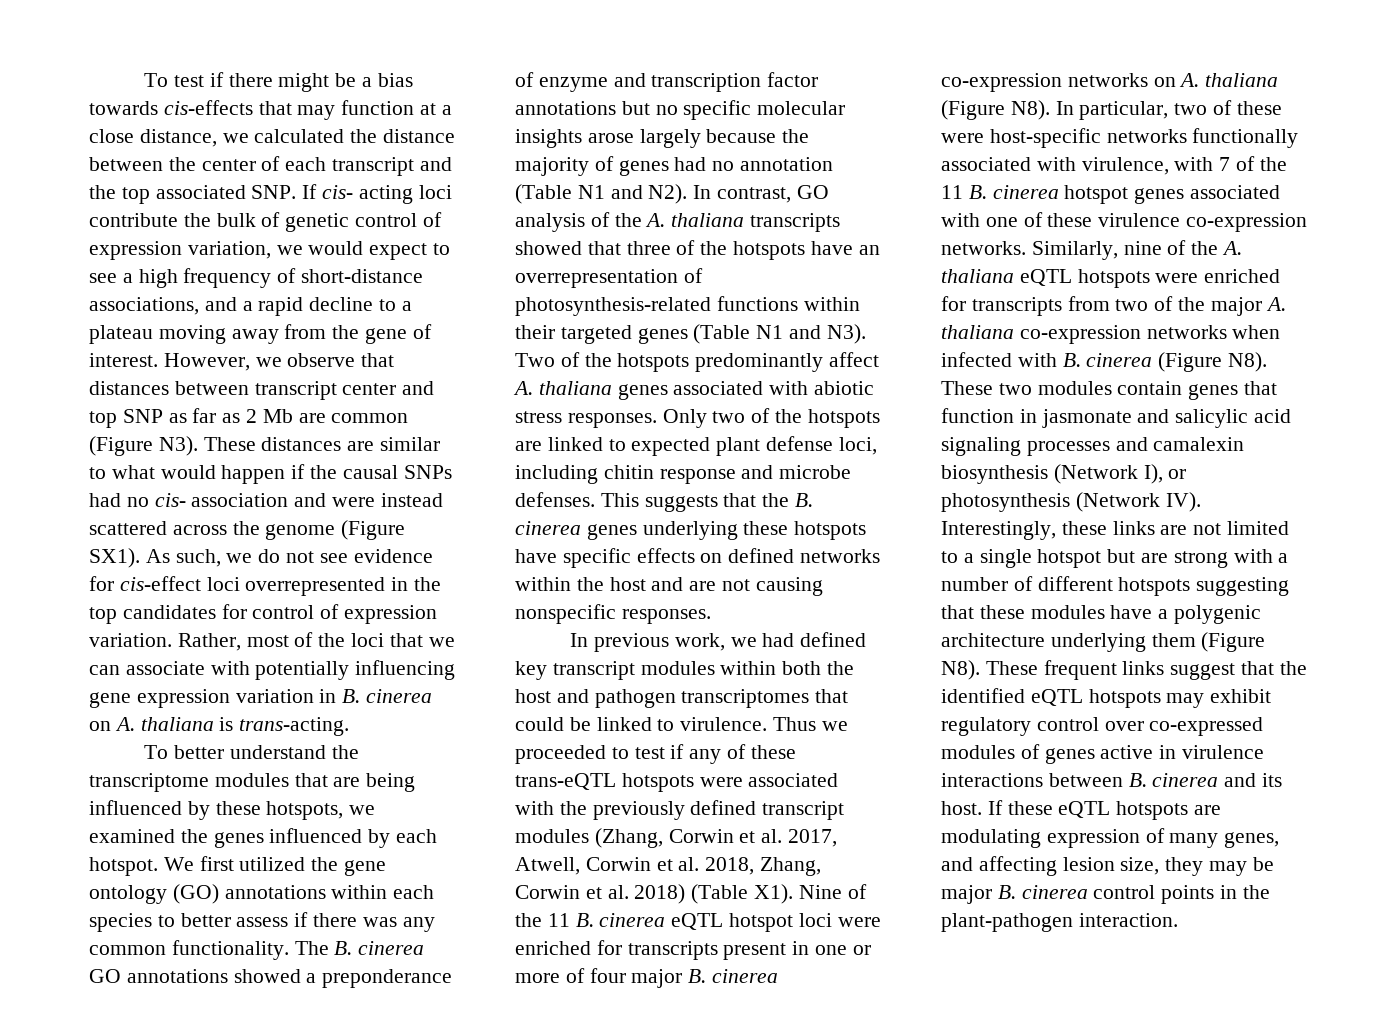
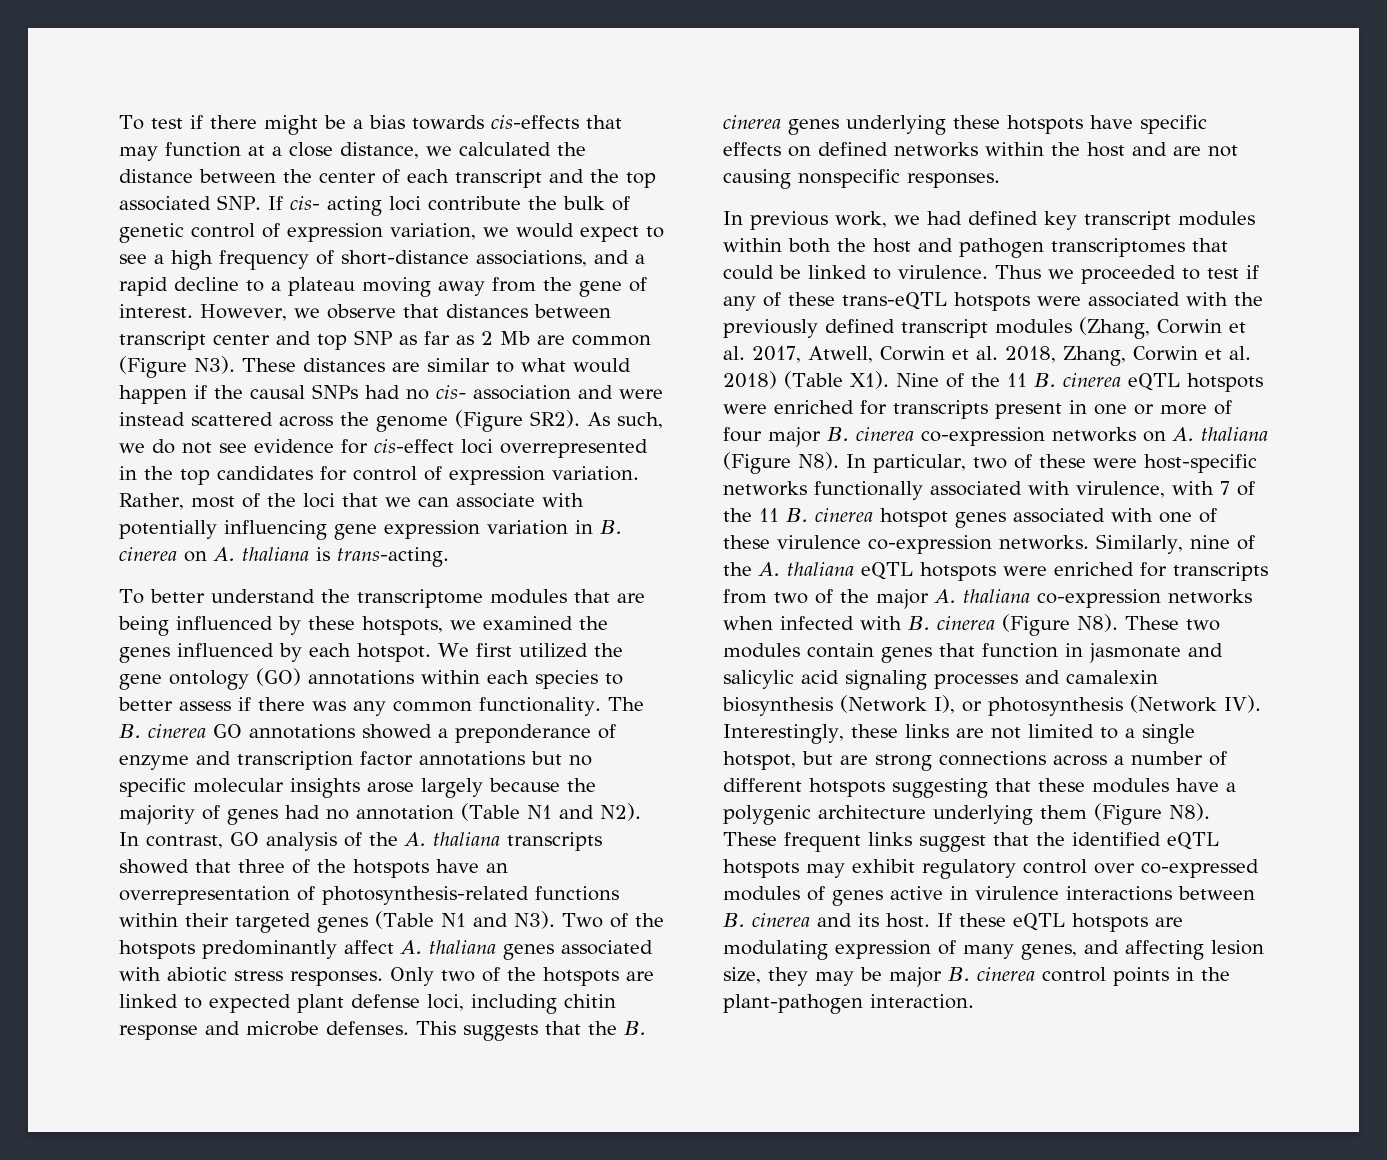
[89,548,140,568] SX1). -> [530,410,580,428] SR2).
[729,913,832,932] hotspot loci -> [1186,373,1263,392] hotspots
[1037,549,1102,568] hotspot -> [723,751,796,770] hotspot,
[1233,549,1273,563] with -> [939,751,1107,766] connections across

